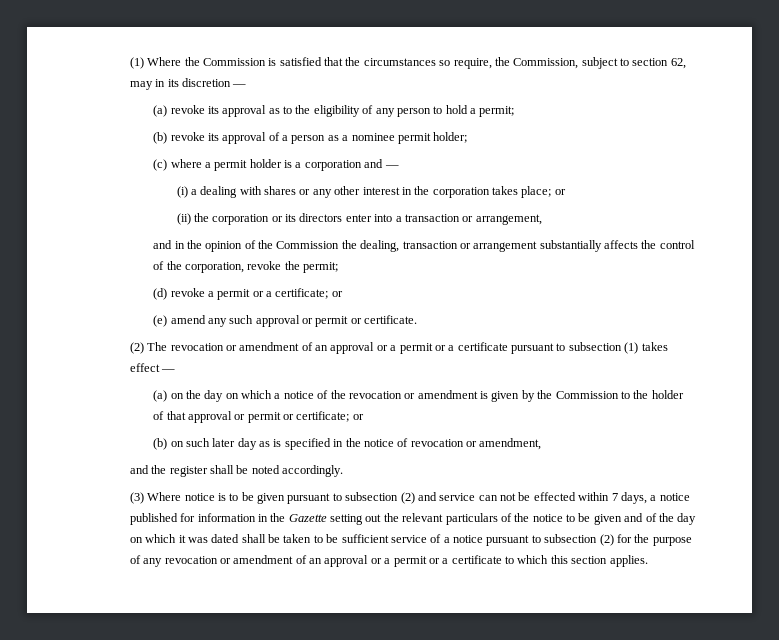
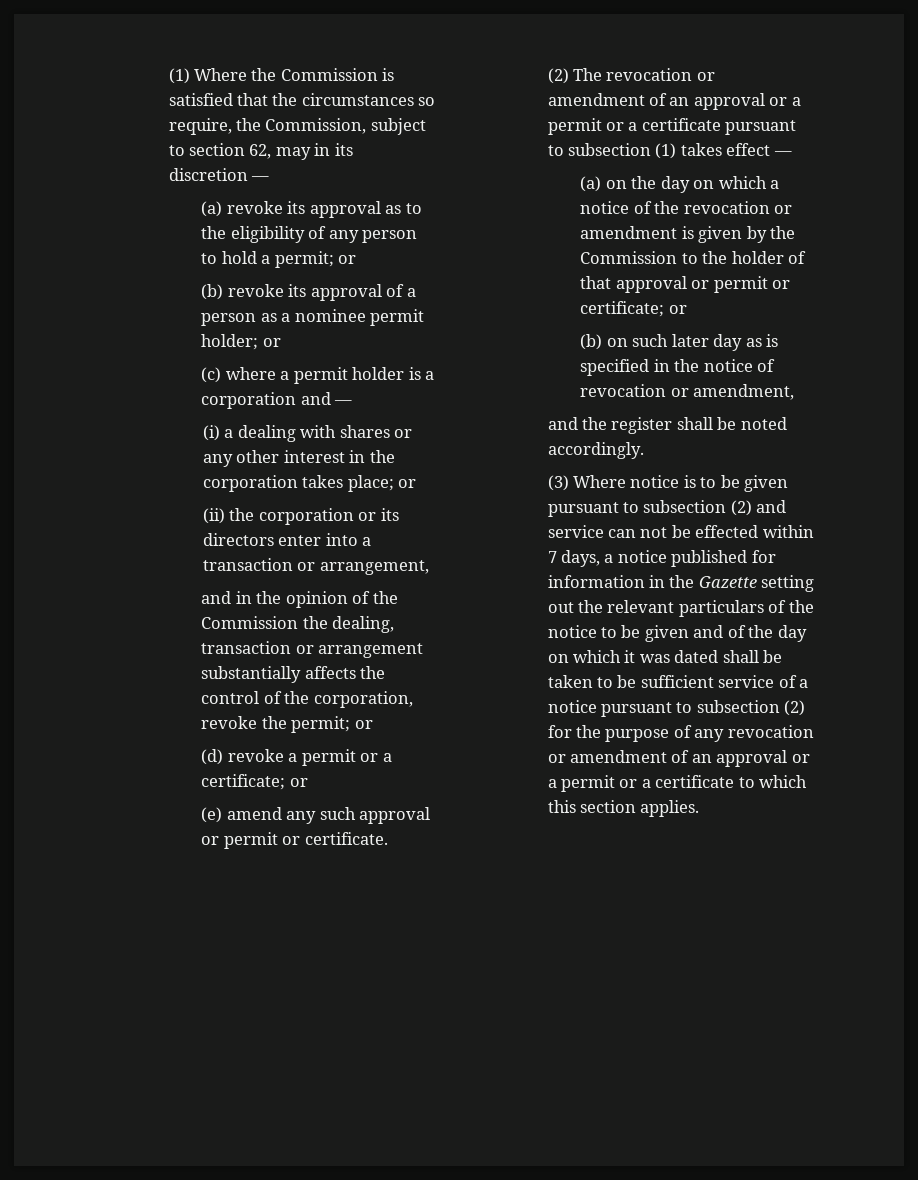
(515, 111) none -> [338,255,357,264] or
(468, 137) none -> [262,338,281,347] or
(339, 267) none -> [354,720,373,729] or

